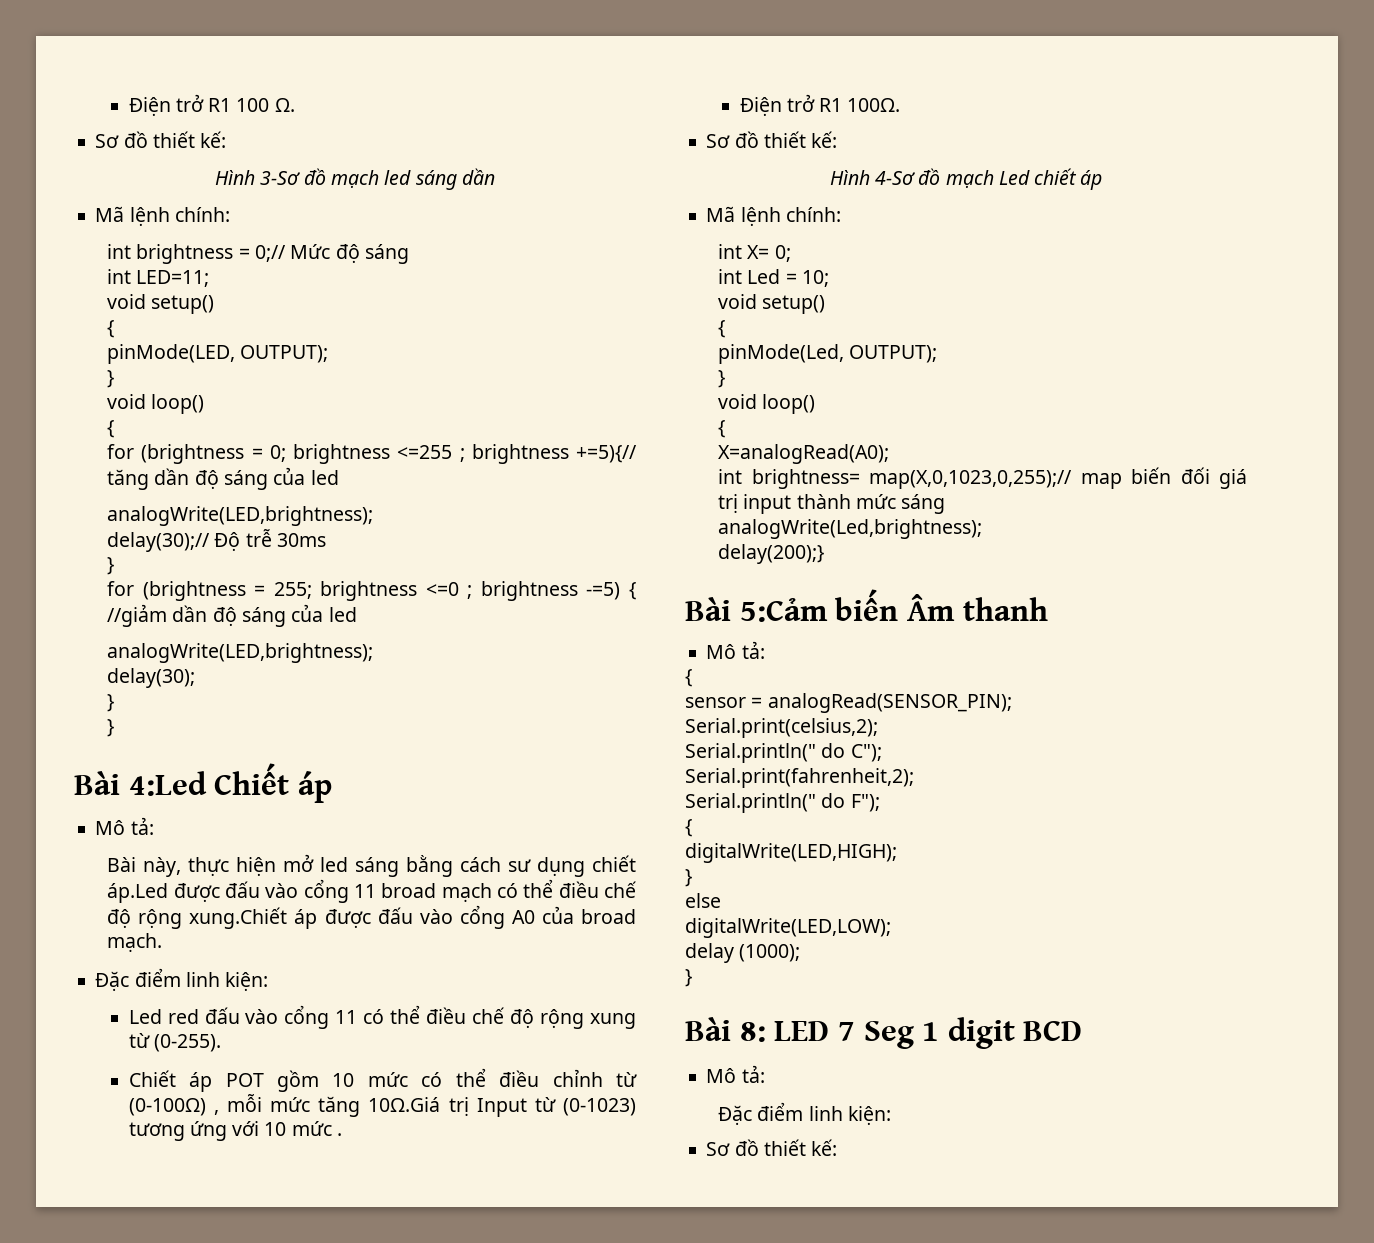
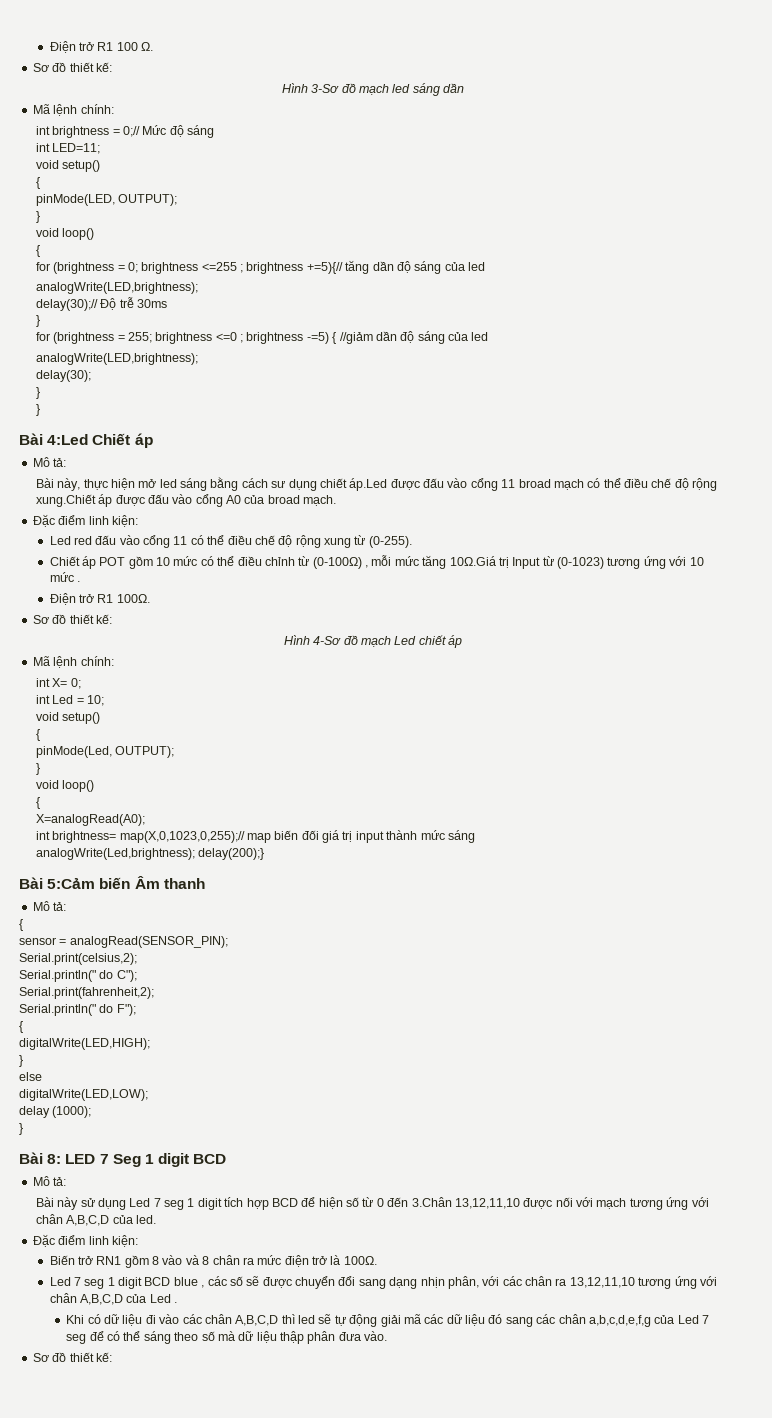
(983, 529) // -> (195, 854) none
[718,1102,891,1125] Đặc điểm linh kiện: -> [35,1197,709,1210] [35,1214,156,1226] [32,1234,138,1247] [49,1255,377,1268] [49,1276,717,1289] [49,1293,178,1305] [66,1314,710,1327] [66,1331,388,1344] Bài này sử dụng Led 7 seg 1 digit tích hợp BCD để hiện số từ 0 đến 3.Chân 13,12,11,10 được nối với mạch tương ứng với chân A,B,C,D của led. // Đặc điểm linh kiện: // Biến trở RN1 gồm 8 vào và 8 chân ra mức điện trở là 100Ω. // Led 7 seg 1 digit BCD blue , các số sẽ được chuyển đổi sang dạng nhịn phân, với các chân ra 13,12,11,10 tương ứng với chân A,B,C,D của Led . // Khi có dữ liệu đi vào các chân A,B,C,D thì led sẽ tự động giải mã các dữ liệu đó sang các chân a,b,c,d,e,f,g của Led 7 seg để có thể sáng theo số mà dữ liệu thập phân đưa vào.

